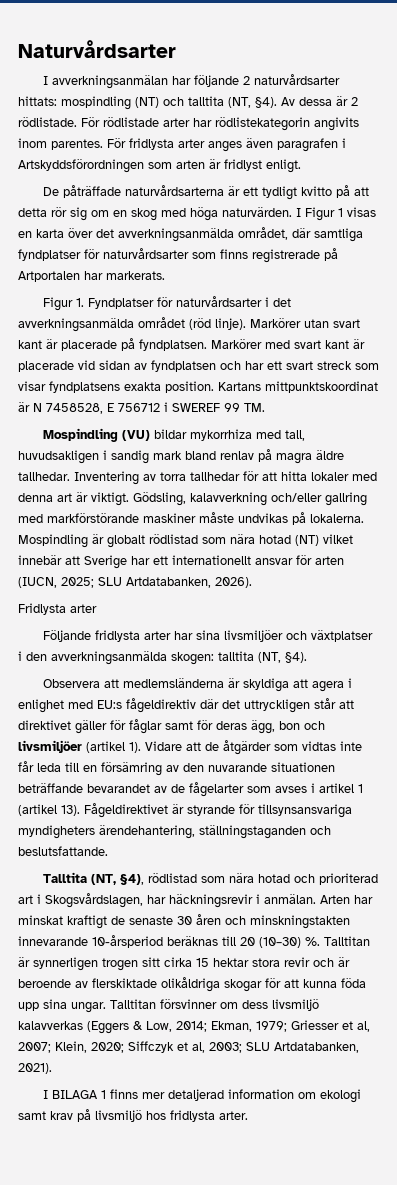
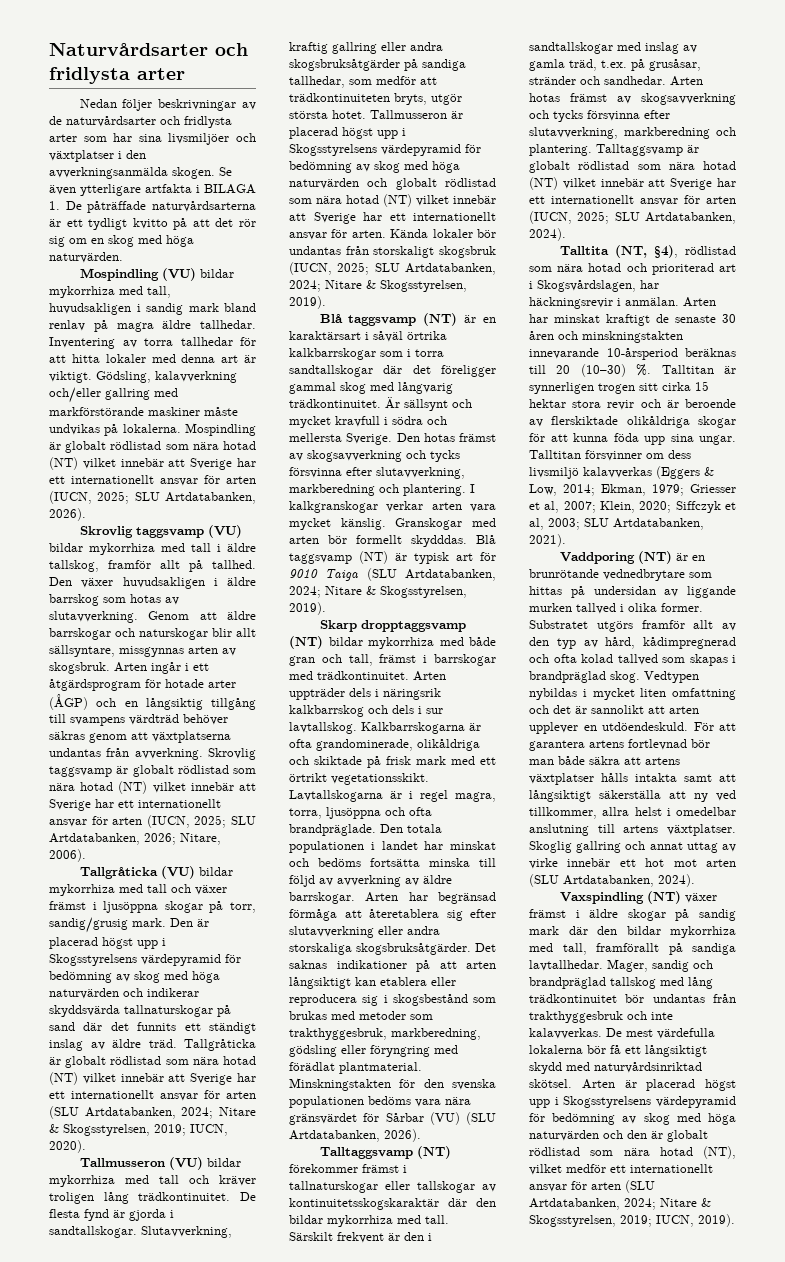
[42,74,340,89] [18,96,358,110] [18,117,359,131] [18,138,346,152] [18,159,301,173] // I avverkningsanmälan har följande 2 naturvårdsarter hittats: mospindling (NT) och talltita (NT, §4). Av dessa är 2 rödlistade. För rödlistade arter har rödlistekategorin angivits inom parentes. För fridlysta arter anges även paragrafen i Artskyddsförordningen som arten är fridlyst enligt. // -> [215,43,248,56] [49,67,185,84] [79,99,256,111] [49,116,232,128] [49,133,256,145] [49,150,146,162] [49,167,232,179] [49,184,256,196] [49,201,60,210] och fridlysta arter // Nedan följer beskrivningar av de naturvårdsarter och fridlysta arter som har sina livsmiljöer och växtplatser i den avverkningsanmälda skogen. Se även ytterligare artfakta i BILAGA 1.
[18,208,47,217] detta -> [215,218,234,227] det
[296,207,376,221] [18,227,363,242] [18,248,338,263] [18,271,165,282] [42,296,291,311] [18,317,360,332] [18,338,365,351] [18,360,379,372] [18,381,378,393] [18,402,265,414] I Figur 1 visas en karta över det avverkningsanmälda området, där samtliga fyndplatser för naturvårdsarter som finns registrerade på Artportalen har markerats. // Figur 1. Fyndplatser för naturvårdsarter i det avverkningsanmälda området (röd linje). Markörer utan svart kant är placerade på fyndplatsen. Markörer med svart kant är placerade vid sidan av fyndplatsen och har ett svart streck som visar fyndplatsens exakta position. Kartans mittpunktskoordinat är N 7458528, E 756712 i SWEREF 99 TM. -> (123, 257) none
[18,603,97,615] [42,630,373,642] [18,651,307,665] [42,678,352,692] [18,698,354,713] [18,719,325,734] [18,740,362,755] [18,761,335,776] [18,782,363,797] [18,803,352,818] [18,825,331,839] [18,846,108,856] Fridlysta arter // Följande fridlysta arter har sina livsmiljöer och växtplatser i den avverkningsanmälda skogen: talltita (NT, §4). // Observera att medlemsländerna är skyldiga att agera i enlighet med EU:s fågeldirektiv där det uttryckligen står att direktivet gäller för fåglar samt för deras ägg, bon och livsmiljöer (artikel 1). Vidare att de åtgärder som vidtas inte får leda till en försämring av den nuvarande situationen beträffande bevarandet av de fågelarter som avses i artikel 1 (artikel 13). Fågeldirektivet är styrande för tillsynsansvariga myndigheters ärendehantering, ställningstaganden och beslutsfattande. -> [79,525,242,538] [49,543,256,555] [49,560,256,572] [49,577,256,589] [49,594,179,606] [49,611,256,623] [49,628,256,640] [49,645,236,657] [49,662,209,674] [49,679,236,691] [49,694,256,710] [49,714,228,726] [49,731,231,743] [49,748,256,760] [49,765,256,777] [49,781,256,794] [49,799,221,811] [49,815,256,828] [49,833,221,845] [49,849,86,862] [79,866,233,879] [49,884,227,896] [49,901,256,913] [49,917,209,933] [49,937,166,949] [49,954,241,966] [49,971,220,983] [49,988,199,999] [49,1005,231,1017] [49,1022,256,1034] [49,1039,256,1051] [49,1056,256,1068] [49,1072,256,1085] [49,1090,256,1101] [49,1106,256,1119] [49,1124,228,1136] [49,1140,86,1153] [79,1157,241,1170] [49,1175,256,1187] [49,1192,256,1204] [49,1209,174,1221] [49,1226,232,1238] [289,42,443,54] [289,59,466,71] [289,76,437,88] [289,93,462,105] [289,110,463,119] [289,127,406,139] [289,144,481,156] [289,161,460,173] [289,178,496,190] [289,194,496,207] [289,212,496,224] [289,229,496,240] [289,246,496,258] [289,262,496,275] [289,280,467,292] [289,296,326,309] [319,313,496,326] [289,331,447,342] [289,348,444,360] [289,365,496,377] [289,382,453,394] [289,397,472,411] [289,416,447,428] [289,433,496,445] [289,450,460,462] [289,467,465,479] [289,484,475,496] [289,501,496,513] [289,518,496,530] [289,535,496,547] [289,551,496,564] [289,568,496,581] [289,586,467,598] [289,602,326,615] [319,620,466,632] [289,636,496,649] [289,654,496,666] [289,671,446,681] [289,688,441,700] [289,705,443,717] [289,722,481,734] [289,739,480,751] [289,756,496,768] [289,773,429,785] [289,790,496,802] [289,807,432,819] [289,824,442,836] [289,841,496,853] [289,858,496,867] [289,875,452,887] [289,892,496,904] [289,909,496,921] [289,926,440,938] [289,943,496,955] [289,960,496,972] [289,977,456,989] [289,994,496,1006] [289,1011,433,1020] [289,1028,481,1040] [289,1045,458,1057] [289,1062,422,1074] [289,1078,496,1091] [289,1096,471,1108] [289,1112,496,1125] [289,1129,421,1142] [319,1146,451,1159] [289,1164,407,1173] [289,1181,496,1193] [289,1198,496,1210] [289,1215,449,1227] [289,1232,432,1243] [529,42,697,54] [529,59,701,71] [529,76,703,86] [529,93,736,105] [529,110,670,122] [529,127,736,139] [529,144,699,156] [529,161,736,173] [529,177,736,190] [529,195,736,206] [529,211,736,224] [529,228,566,241] Skrovlig taggsvamp (VU) bildar mykorrhiza med tall i äldre tallskog, framför allt på tallhed. Den växer huvudsakligen i äldre barrskog som hotas av slutavverkning. Genom att äldre barrskogar och naturskogar blir allt sällsyntare, missgynnas arten av skogsbruk. Arten ingår i ett åtgärdsprogram för hotade arter (ÅGP) och en långsiktig tillgång till svampens värdträd behöver säkras genom att växtplatserna undantas från avverkning. Skrovlig taggsvamp är globalt rödlistad som nära hotad (NT) vilket innebär att Sverige har ett internationellt ansvar för arten (IUCN, 2025; SLU Artdatabanken, 2026; Nitare, 2006). // Tallgråticka (VU) bildar mykorrhiza med tall och växer främst i ljusöppna skogar på torr, sandig/grusig mark. Den är placerad högst upp i Skogsstyrelsens värdepyramid för bedömning av skog med höga naturvärden och indikerar skyddsvärda tallnaturskogar på sand där det funnits ett ständigt inslag av äldre träd. Tallgråticka är globalt rödlistad som nära hotad (NT) vilket innebär att Sverige har ett internationellt ansvar för arten (SLU Artdatabanken, 2024; Nitare & Skogsstyrelsen, 2019; IUCN, 2020). // Tallmusseron (VU) bildar mykorrhiza med tall och kräver troligen lång trädkontinuitet. De flesta fynd är gjorda i sandtallskogar. Slutavverkning, kraftig gallring eller andra skogsbruksåtgärder på sandiga tallhedar, som medför att trädkontinuiteten bryts, utgör största hotet. Tallmusseron är placerad högst upp i Skogsstyrelsens värdepyramid för bedömning av skog med höga naturvärden och globalt rödlistad som nära hotad (NT) vilket innebär att Sverige har ett internationellt ansvar för arten. Kända lokaler bör undantas från storskaligt skogsbruk (IUCN, 2025; SLU Artdatabanken, 2024; Nitare & Skogsstyrelsen, 2019). // Blå taggsvamp (NT) är en karaktärsart i såväl örtrika kalkbarrskogar som i torra sandtallskogar där det föreligger gammal skog med långvarig trädkontinuitet. Är sällsynt och mycket kravfull i södra och mellersta Sverige. Den hotas främst av skogsavverkning och tycks försvinna efter slutavverkning, markberedning och plantering. I kalkgranskogar verkar arten vara mycket känslig. Granskogar med arten bör formellt skydddas. Blå taggsvamp (NT) är typisk art för 9010 Taiga (SLU Artdatabanken, 2024; Nitare & Skogsstyrelsen, 2019). // Skarp dropptaggsvamp (NT) bildar mykorrhiza med både gran och tall, främst i barrskogar med trädkontinuitet. Arten uppträder dels i näringsrik kalkbarrskog och dels i sur lavtallskog. Kalkbarrskogarna är ofta grandominerade, olikåldriga och skiktade på frisk mark med ett örtrikt vegetationsskikt. Lavtallskogarna är i regel magra, torra, ljusöppna och ofta brandpräglade. Den totala populationen i landet har minskat och bedöms fortsätta minska till följd av avverkning av äldre barrskogar. Arten har begränsad förmåga att återetablera sig efter slutavverkning eller andra storskaliga skogsbruksåtgärder. Det saknas indikationer på att arten långsiktigt kan etablera eller reproducera sig i skogsbestånd som brukas med metoder som trakthyggesbruk, markberedning, gödsling eller föryngring med förädlat plantmaterial. Minskningstakten för den svenska populationen bedöms vara nära gränsvärdet för Sårbar (VU) (SLU Artdatabanken, 2026). // Talltaggsvamp (NT) förekommer främst i tallnaturskogar eller tallskogar av kontinuitetsskogskaraktär där den bildar mykorrhiza med tall. Särskilt frekvent är den i sandtallskogar med inslag av gamla träd, t.ex. på grusåsar, stränder och sandhedar. Arten hotas främst av skogsavverkning och tycks försvinna efter slutavverkning, markberedning och plantering. Talltaggsvamp är globalt rödlistad som nära hotad (NT) vilket innebär att Sverige har ett internationellt ansvar för arten (IUCN, 2025; SLU Artdatabanken, 2024).
[42,1089,361,1103] [18,1109,248,1122] I BILAGA 1 finns mer detaljerad information om ekologi samt krav på livsmiljö hos fridlysta arter. -> [559,551,705,564] [529,569,712,581] [529,586,736,598] [529,603,703,614] [529,620,736,632] [529,637,736,649] [529,654,736,666] [529,671,699,683] [529,688,736,700] [529,705,699,714] [529,722,736,734] [529,739,710,751] [529,756,680,765] [529,773,736,785] [529,790,736,802] [529,807,736,819] [529,824,736,836] [529,841,736,853] [529,858,736,869] [529,874,695,887] [559,891,717,904] [529,909,736,921] [529,926,736,938] [529,943,736,955] [529,959,713,972] [529,977,713,989] [529,994,736,1003] [529,1011,673,1023] [529,1028,715,1039] [529,1045,707,1057] [529,1062,702,1074] [529,1079,736,1091] [529,1096,736,1108] [529,1113,736,1125] [529,1130,708,1142] [529,1146,736,1159] [529,1164,713,1175] [529,1180,655,1193] [529,1198,711,1210] [529,1214,735,1227] Vaddporing (NT) är en brunrötande vednedbrytare som hittas på undersidan av liggande murken tallved i olika former. Substratet utgörs framför allt av den typ av hård, kådimpregnerad och ofta kolad tallved som skapas i brandpräglad skog. Vedtypen nybildas i mycket liten omfattning och det är sannolikt att arten upplever en utdöendeskuld. För att garantera artens fortlevnad bör man både säkra att artens växtplatser hålls intakta samt att långsiktigt säkerställa att ny ved tillkommer, allra helst i omedelbar anslutning till artens växtplatser. Skoglig gallring och annat uttag av virke innebär ett hot mot arten (SLU Artdatabanken, 2024). // Vaxspindling (NT) växer främst i äldre skogar på sandig mark där den bildar mykorrhiza med tall, framförallt på sandiga lavtallhedar. Mager, sandig och brandpräglad tallskog med lång trädkontinuitet bör undantas från trakthyggesbruk och inte kalavverkas. De mest värdefulla lokalerna bör få ett långsiktigt skydd med naturvårdsinriktad skötsel. Arten är placerad högst upp i Skogsstyrelsens värdepyramid för bedömning av skog med höga naturvärden och den är globalt rödlistad som nära hotad (NT), vilket medför ett internationellt ansvar för arten (SLU Artdatabanken, 2024; Nitare & Skogsstyrelsen, 2019; IUCN, 2019).

